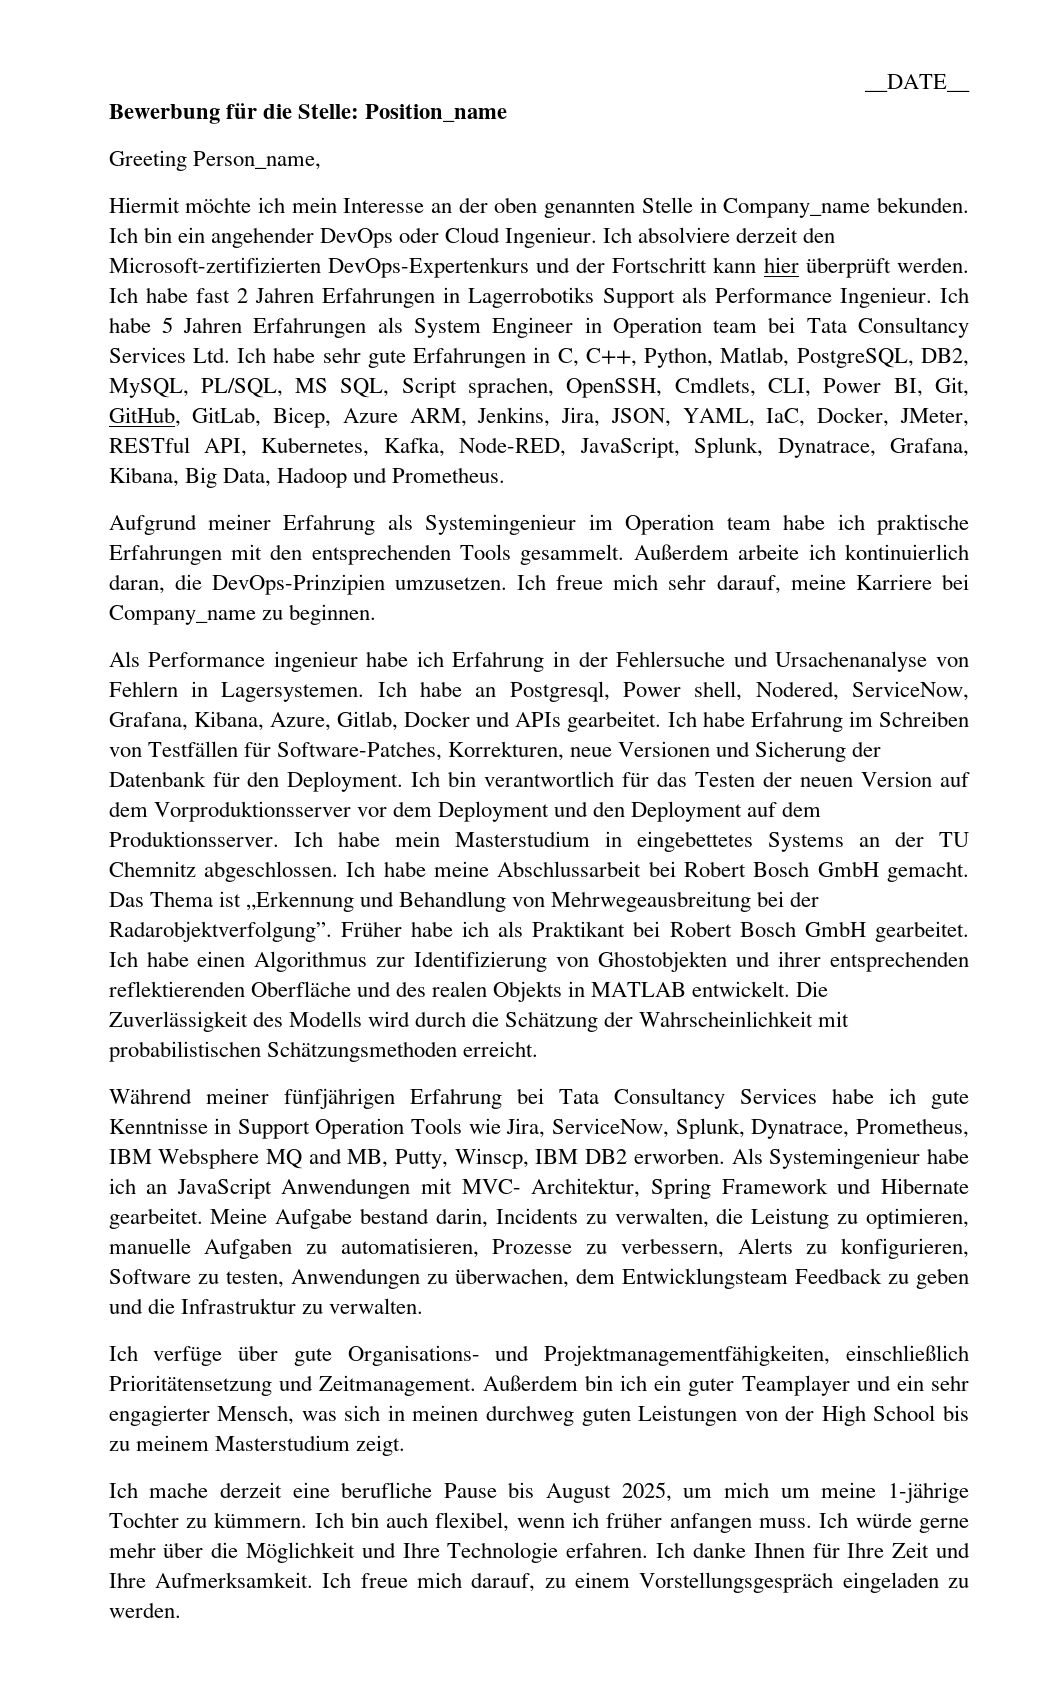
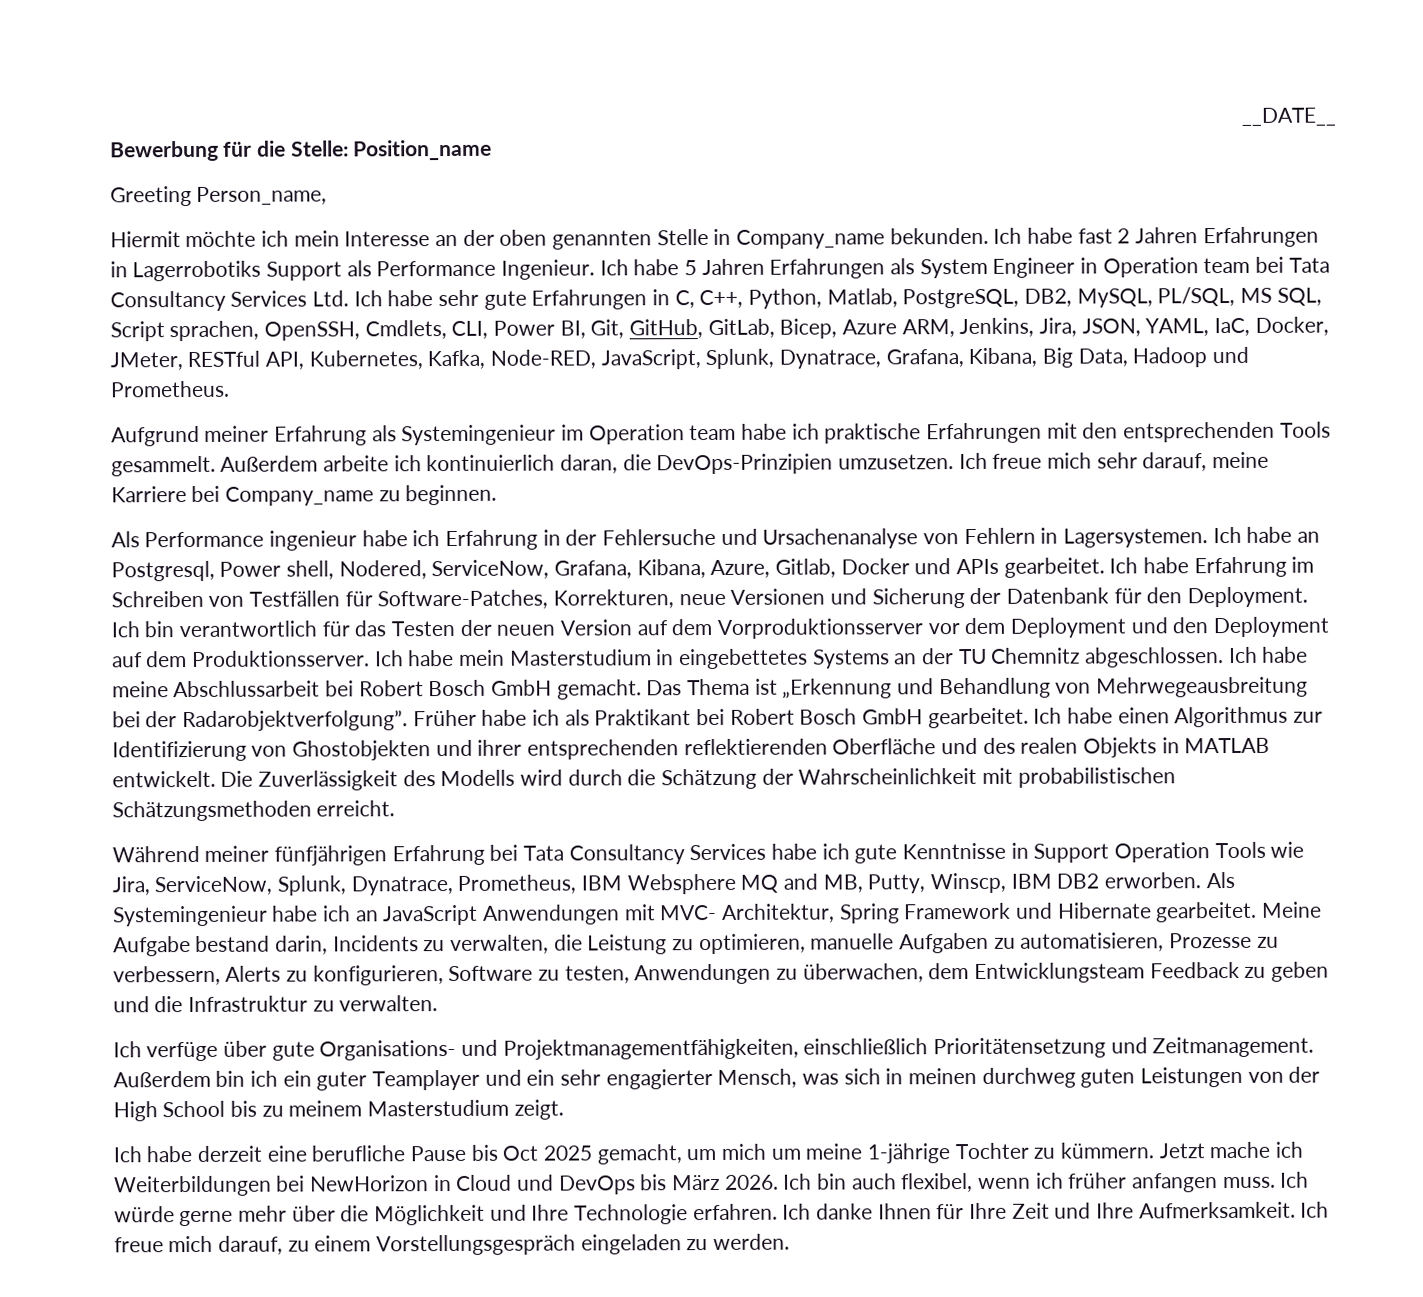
[143,227,836,248] [108,257,969,278] [108,287,138,303] bin ein angehender DevOps oder Cloud Ingenieur. Ich absolviere derzeit den Microsoft-zertifizierten DevOps-Expertenkurs und der Fortschritt kann hier überprüft werden. Ich -> (1023, 235) none
[149,1482,209,1498] mache -> [146,1145,193,1163] habe
[546,1482,672,1503] August 2025, -> [502,1144,682,1165] Oct 2025 gemacht,
(308, 1520) none -> [1158,1141,1304,1159] [113,1174,779,1197] Jetzt mache ich Weiterbildungen bei NewHorizon in Cloud und DevOps bis März 2026.

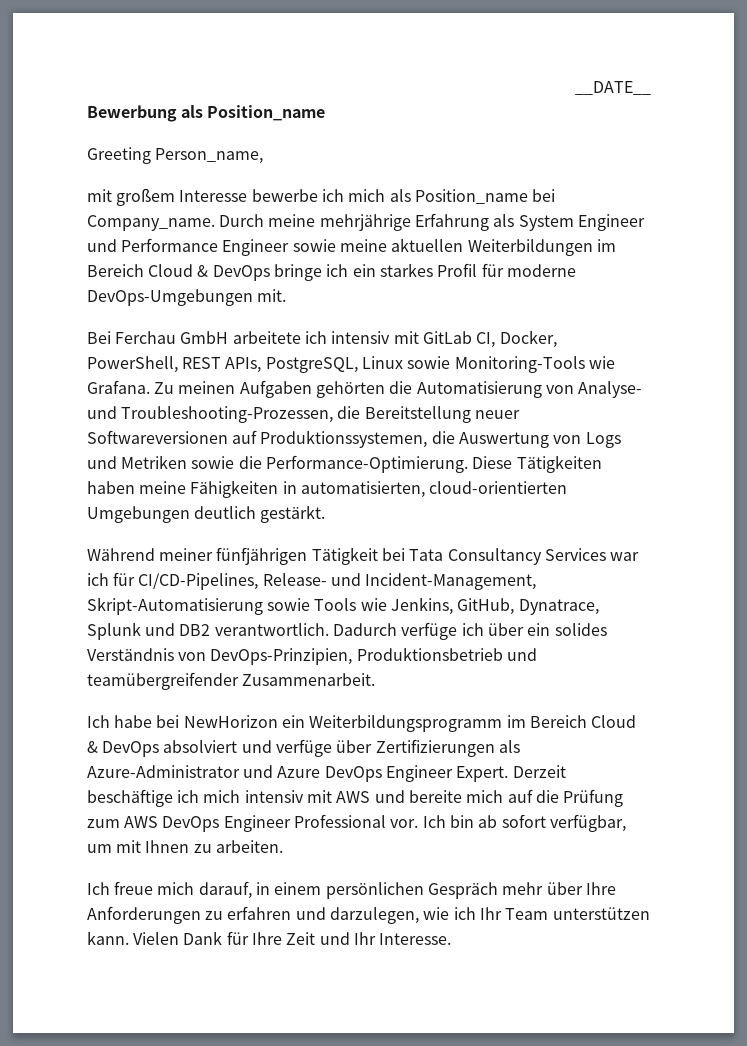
[223,140,349,157] für die Stelle: -> [181,105,204,118] als
[109,226,1319,250] [109,256,1330,282] [109,286,1322,312] [109,316,1329,342] [109,346,1250,371] [109,380,230,398] [110,421,1331,447] [110,451,1270,477] [110,484,498,506] [110,526,1321,551] [110,556,1315,582] [110,586,1309,610] [110,616,1330,639] [111,646,1309,670] [111,676,1309,700] [111,706,1324,732] [111,737,1271,762] [111,767,1176,791] [111,800,396,822] [111,841,1305,866] [111,871,1235,896] [111,901,1323,927] [112,932,1279,957] [112,961,1330,986] [112,995,439,1013] [112,1036,1315,1062] [112,1066,1321,1091] [112,1099,564,1122] [112,1141,1304,1165] [113,1171,1310,1197] [113,1201,1330,1227] [113,1233,791,1256] Hiermit möchte ich mein Interesse an der oben genannten Stelle in Company_name bekunden. Ich habe fast 2 Jahren Erfahrungen in Lagerrobotiks Support als Performance Ingenieur. Ich habe 5 Jahren Erfahrungen als System Engineer in Operation team bei Tata Consultancy Services Ltd. Ich habe sehr gute Erfahrungen in C, C++, Python, Matlab, PostgreSQL, DB2, MySQL, PL/SQL, MS SQL, Script sprachen, OpenSSH, Cmdlets, CLI, Power BI, Git, GitHub, GitLab, Bicep, Azure ARM, Jenkins, Jira, JSON, YAML, IaC, Docker, JMeter, RESTful API, Kubernetes, Kafka, Node-RED, JavaScript, Splunk, Dynatrace, Grafana, Kibana, Big Data, Hadoop und Prometheus. // Aufgrund meiner Erfahrung als Systemingenieur im Operation team habe ich praktische Erfahrungen mit den entsprechenden Tools gesammelt. Außerdem arbeite ich kontinuierlich daran, die DevOps-Prinzipien umzusetzen. Ich freue mich sehr darauf, meine Karriere bei Company_name zu beginnen. // Als Performance ingenieur habe ich Erfahrung in der Fehlersuche und Ursachenanalyse von Fehlern in Lagersystemen. Ich habe an Postgresql, Power shell, Nodered, ServiceNow, Grafana, Kibana, Azure, Gitlab, Docker und APIs gearbeitet. Ich habe Erfahrung im Schreiben von Testfällen für Software-Patches, Korrekturen, neue Versionen und Sicherung der Datenbank für den Deployment. Ich bin verantwortlich für das Testen der neuen Version auf dem Vorproduktionsserver vor dem Deployment und den Deployment auf dem Produktionsserver. Ich habe mein Masterstudium in eingebettetes Systems an der TU Chemnitz abgeschlossen. Ich habe meine Abschlussarbeit bei Robert Bosch GmbH gemacht. Das Thema ist „Erkennung und Behandlung von Mehrwegeausbreitung bei der Radarobjektverfolgung”. Früher habe ich als Praktikant bei Robert Bosch GmbH gearbeitet. Ich habe einen Algorithmus zur Identifizierung von Ghostobjekten und ihrer entsprechenden reflektierenden Oberfläche und des realen Objekts in MATLAB entwickelt. Die Zuverlässigkeit des Modells wird durch die Schätzung der Wahrscheinlichkeit mit probabilistischen Schätzungsmethoden erreicht. // Während meiner fünfjährigen Erfahrung bei Tata Consultancy Services habe ich gute Kenntnisse in Support Operation Tools wie Jira, ServiceNow, Splunk, Dynatrace, Prometheus, IBM Websphere MQ and MB, Putty, Winscp, IBM DB2 erworben. Als Systemingenieur habe ich an JavaScript Anwendungen mit MVC- Architektur, Spring Framework und Hibernate gearbeitet. Meine Aufgabe bestand darin, Incidents zu verwalten, die Leistung zu optimieren, manuelle Aufgaben zu automatisieren, Prozesse zu verbessern, Alerts zu konfigurieren, Software zu testen, Anwendungen zu überwachen, dem Entwicklungsteam Feedback zu geben und die Infrastruktur zu verwalten. // Ich verfüge über gute Organisations- und Projektmanagementfähigkeiten, einschließlich Prioritätensetzung und Zeitmanagement. Außerdem bin ich ein guter Teamplayer und ein sehr engagierter Mensch, was sich in meinen durchweg guten Leistungen von der High School bis zu meinem Masterstudium zeigt. // Ich habe derzeit eine berufliche Pause bis Oct 2025 gemacht, um mich um meine 1-jährige Tochter zu kümmern. Jetzt mache ich Weiterbildungen bei NewHorizon in Cloud und DevOps bis März 2026. Ich bin auch flexibel, wenn ich früher anfangen muss. Ich würde gerne mehr über die Möglichkeit und Ihre Technologie erfahren. Ich danke Ihnen für Ihre Zeit und Ihre Aufmerksamkeit. Ich freue mich darauf, zu einem Vorstellungsgespräch eingeladen zu werden. -> [86,188,556,206] [86,213,645,231] [86,238,616,256] [86,263,576,281] [86,289,287,306] [86,330,557,348] [86,356,615,373] [86,380,643,398] [86,406,521,423] [86,430,621,448] [86,455,602,473] [86,480,568,498] [86,505,326,523] [86,547,640,565] [86,572,537,590] [86,597,599,615] [86,622,607,640] [86,647,538,665] [86,672,376,690] [86,715,637,732] [86,739,520,757] [86,765,566,782] [86,789,624,807] [86,814,626,832] [86,840,284,853] [86,881,616,899] [86,906,650,924] [86,931,452,945] mit großem Interesse bewerbe ich mich als Position_name bei Company_name. Durch meine mehrjährige Erfahrung als System Engineer und Performance Engineer sowie meine aktuellen Weiterbildungen im Bereich Cloud & DevOps bringe ich ein starkes Profil für moderne DevOps-Umgebungen mit. // Bei Ferchau GmbH arbeitete ich intensiv mit GitLab CI, Docker, PowerShell, REST APIs, PostgreSQL, Linux sowie Monitoring-Tools wie Grafana. Zu meinen Aufgaben gehörten die Automatisierung von Analyse- und Troubleshooting-Prozessen, die Bereitstellung neuer Softwareversionen auf Produktionssystemen, die Auswertung von Logs und Metriken sowie die Performance-Optimierung. Diese Tätigkeiten haben meine Fähigkeiten in automatisierten, cloud-orientierten Umgebungen deutlich gestärkt. // Während meiner fünfjährigen Tätigkeit bei Tata Consultancy Services war ich für CI/CD-Pipelines, Release- und Incident-Management, Skript-Automatisierung sowie Tools wie Jenkins, GitHub, Dynatrace, Splunk und DB2 verantwortlich. Dadurch verfüge ich über ein solides Verständnis von DevOps-Prinzipien, Produktionsbetrieb und teamübergreifender Zusammenarbeit. // Ich habe bei NewHorizon ein Weiterbildungsprogramm im Bereich Cloud & DevOps absolviert und verfüge über Zertifizierungen als Azure-Administrator und Azure DevOps Engineer Expert. Derzeit beschäftige ich mich intensiv mit AWS und bereite mich auf die Prüfung zum AWS DevOps Engineer Professional vor. Ich bin ab sofort verfügbar, um mit Ihnen zu arbeiten. // Ich freue mich darauf, in einem persönlichen Gespräch mehr über Ihre Anforderungen zu erfahren und darzulegen, wie ich Ihr Team unterstützen kann. Vielen Dank für Ihre Zeit und Ihr Interesse.

